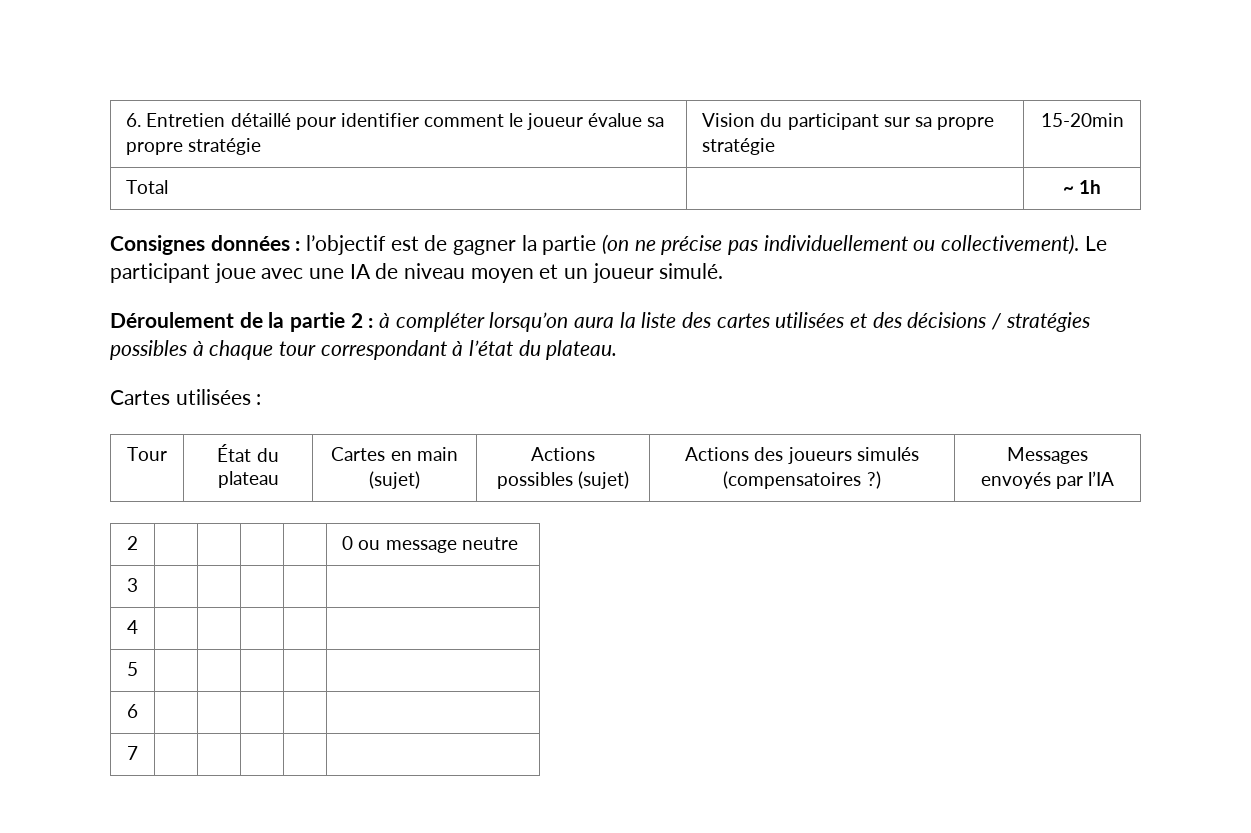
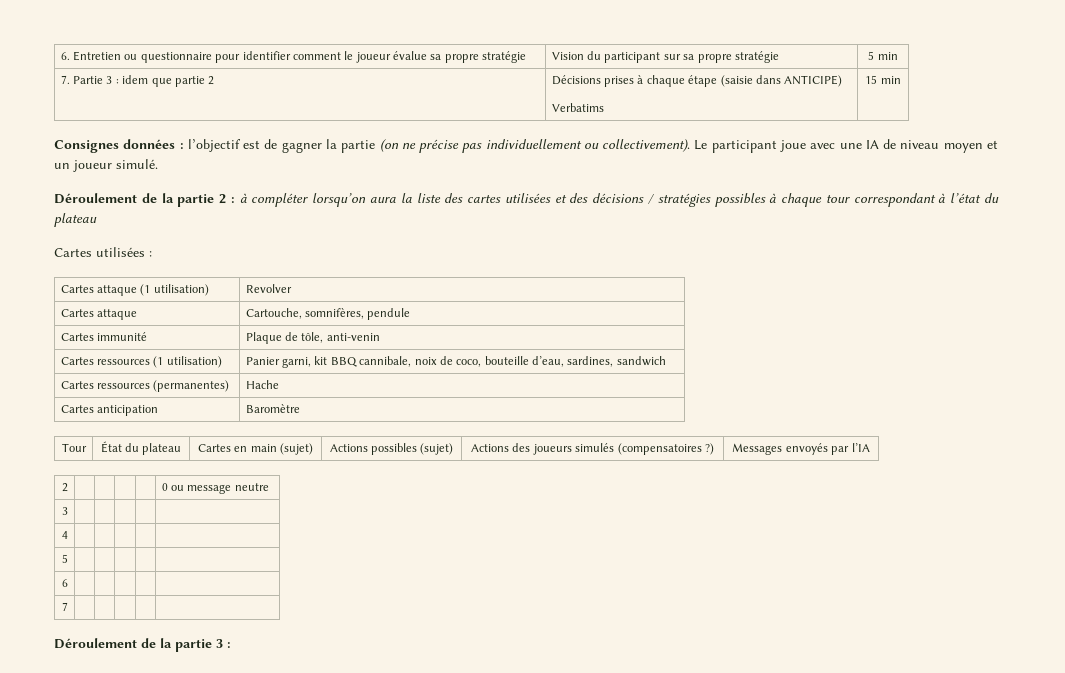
[230,113,291,127] détaillé -> [124,52,212,63] ou questionnaire
[1040,113,1124,127] [126,180,169,194] [1062,180,1102,194] 15-20min // Total | | ~ 1h -> [868,51,898,60] [60,75,215,87] [551,75,843,87] [551,103,604,112] [865,75,901,84] 5 min // 7. Partie 3 : idem que partie 2 | Décisions prises à chaque étape (saisie dans ANTICIPE) // Verbatims | 15 min
[546,340,618,360] plateau. -> [54,213,97,227] plateau
(262, 399) none -> [60,284,209,296] [245,284,292,293] [60,309,138,320] [245,308,411,320] [60,332,148,341] [245,332,380,344] [60,356,222,368] [245,356,666,368] [60,380,230,392] [245,380,279,389] [60,405,159,416] [245,404,300,413] // Cartes attaque (1 utilisation) | Revolver // Cartes attaque | Cartouche, somnifères, pendule // Cartes immunité | Plaque de tôle, anti-venin // Cartes ressources (1 utilisation) | Panier garni, kit BBQ cannibale, noix de coco, bouteille d’eau, sardines, sandwich // Cartes ressources (permanentes) | Hache // Cartes anticipation | Baromètre
(138, 753) none -> [54,638,231,652] // Déroulement de la partie 3 :

